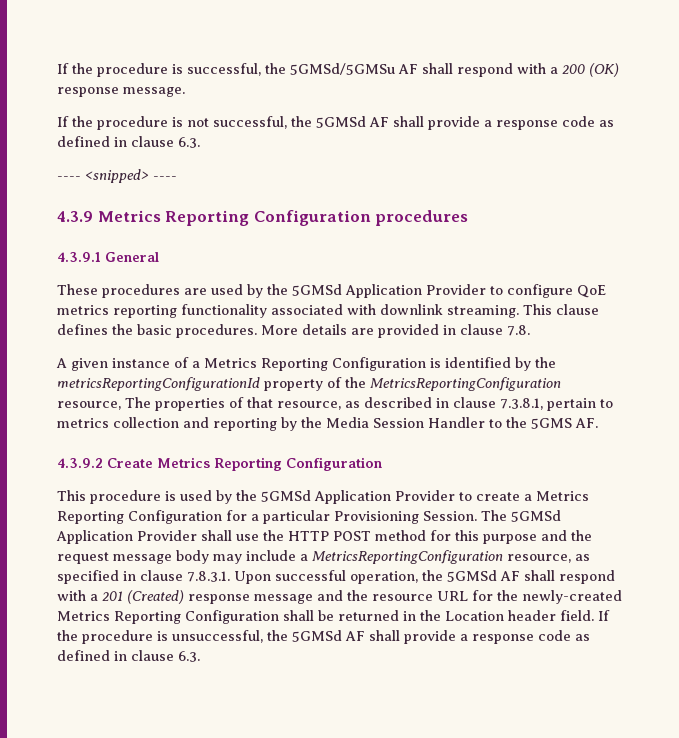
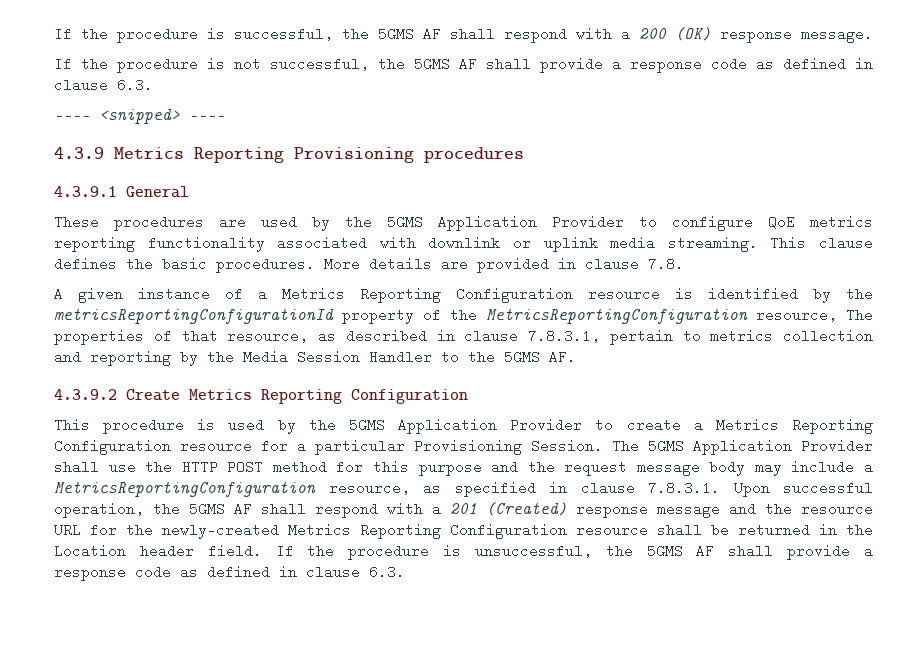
[290,63,395,75] 5GMSd/5GMSu -> [378,27,414,41] 5GMS
[316,116,366,128] 5GMSd -> [414,57,450,71] 5GMS
[253,210,371,226] Configuration -> [294,147,414,163] Provisioning
[292,284,342,296] 5GMSd -> [387,215,423,229] 5GMS
(443, 309) none -> [513,236,656,252] or uplink media
(426, 364) none -> [588,287,660,301] resource
[500,398,543,410] 7.3.8.1, -> [528,329,600,343] 7.8.3.1,
[261,490,311,502] 5GMSd -> [348,418,385,432] 5GMS
(222, 517) none -> [180,439,252,453] resource
[511,510,561,522] 5GMSd -> [648,439,684,453] 5GMS
[447,570,497,582] 5GMSd -> [189,502,225,516] 5GMS
(279, 617) none -> [576,523,648,537] resource
[292,630,342,642] 5GMSd -> [646,544,683,558] 5GMS

